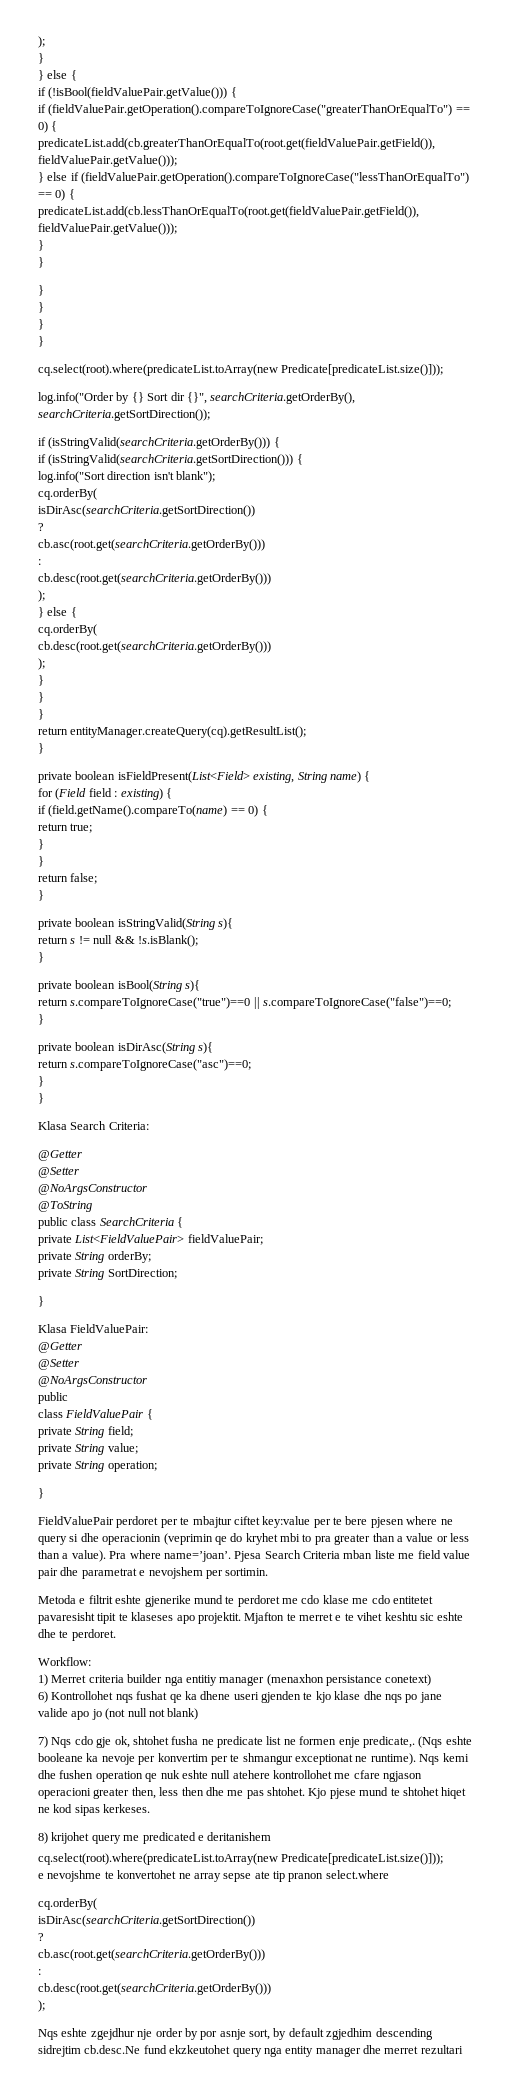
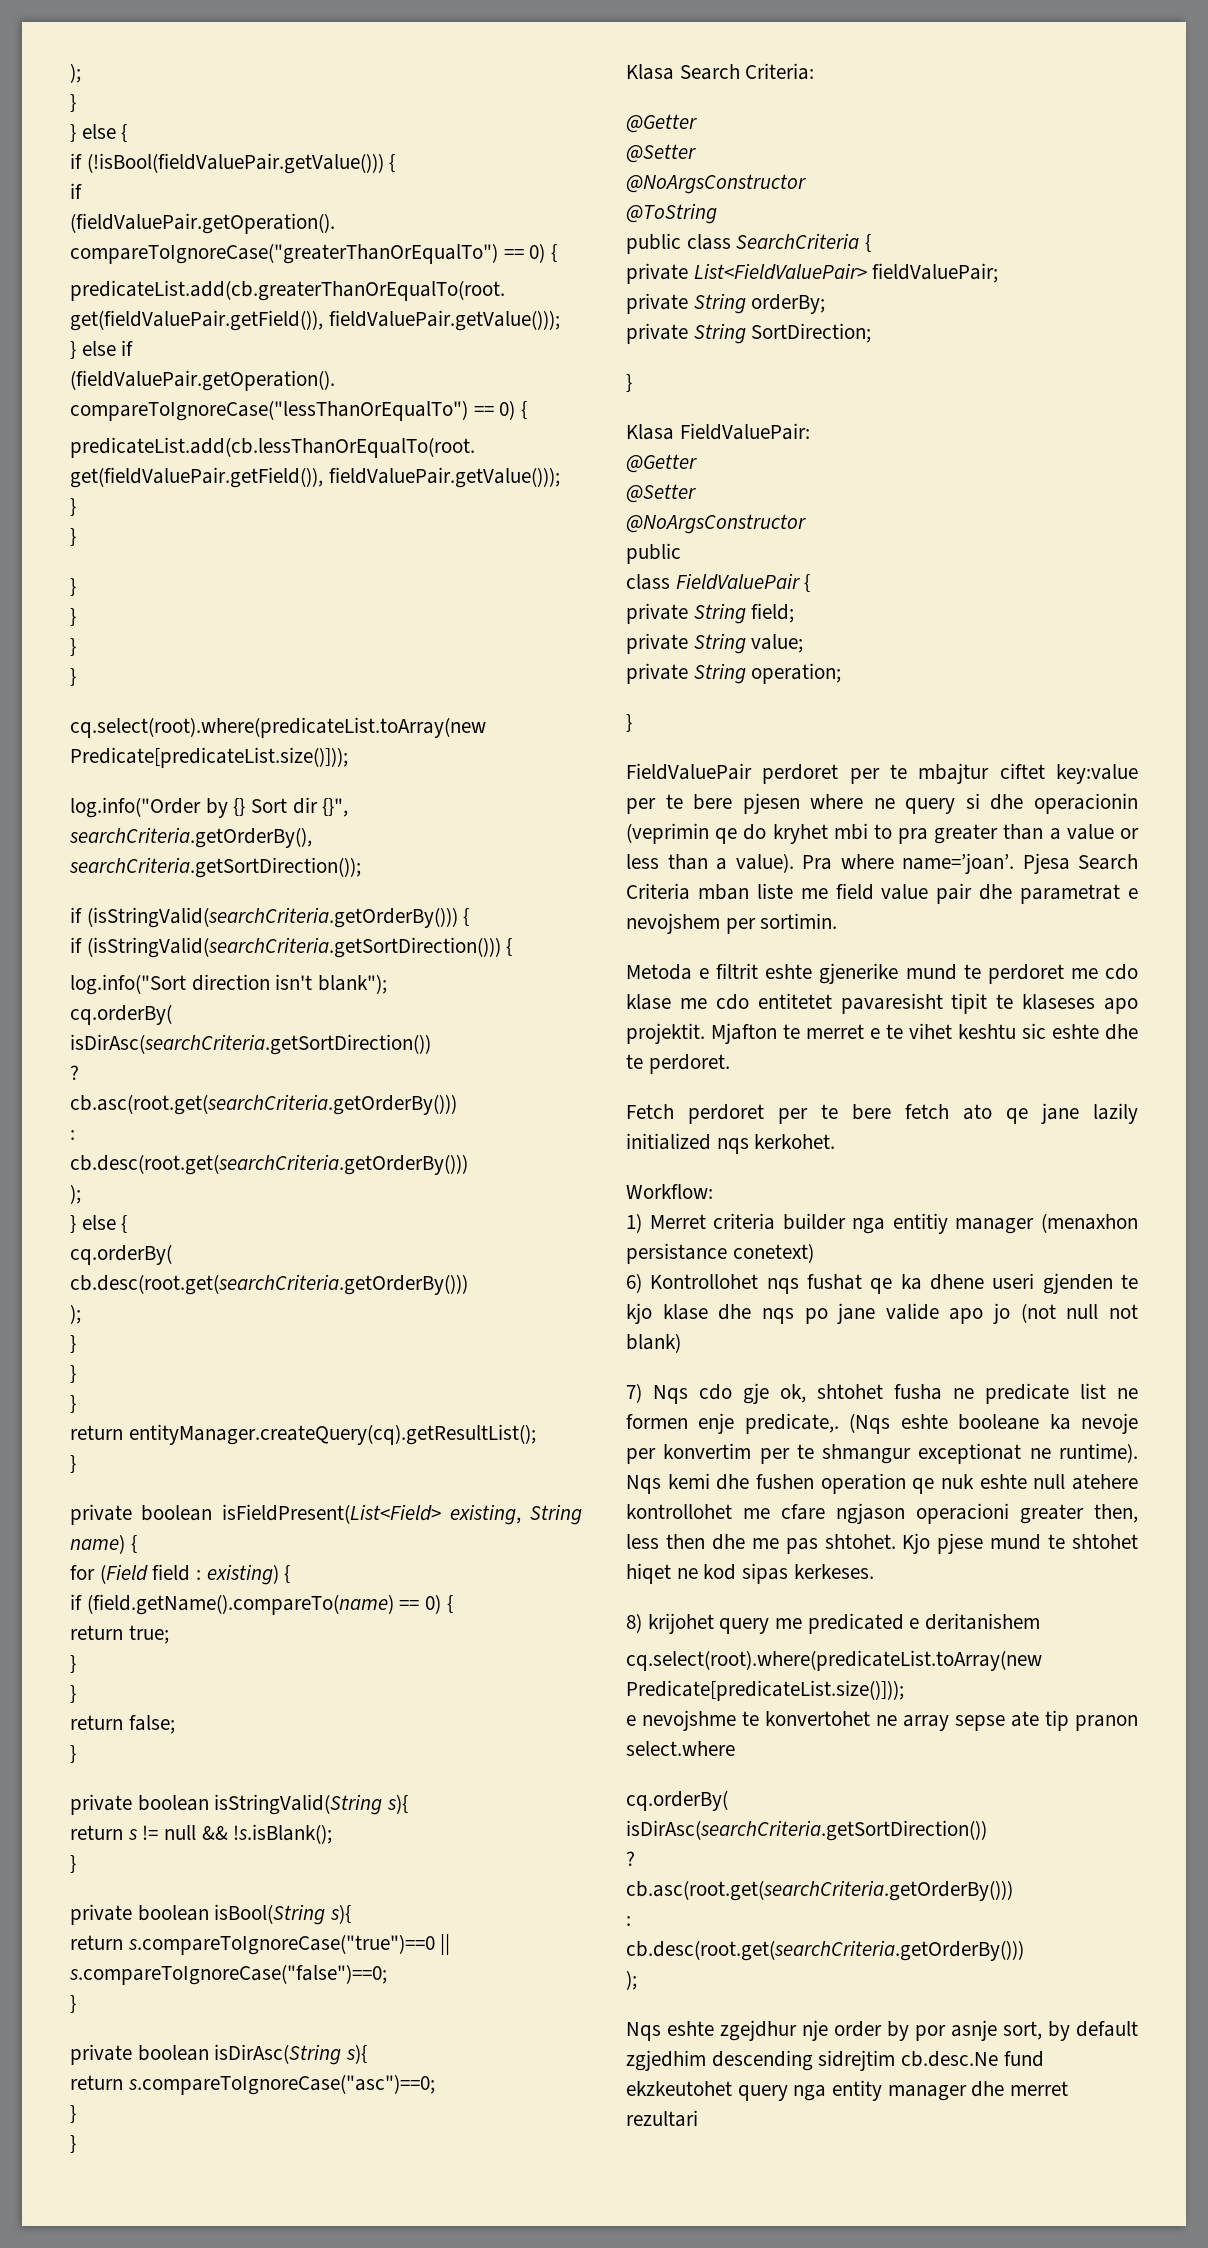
(116, 1635) none -> [626,1103,1138,1124] [626,1133,836,1154] // Fetch perdoret per te bere fetch ato qe jane lazily initialized nqs kerkohet.

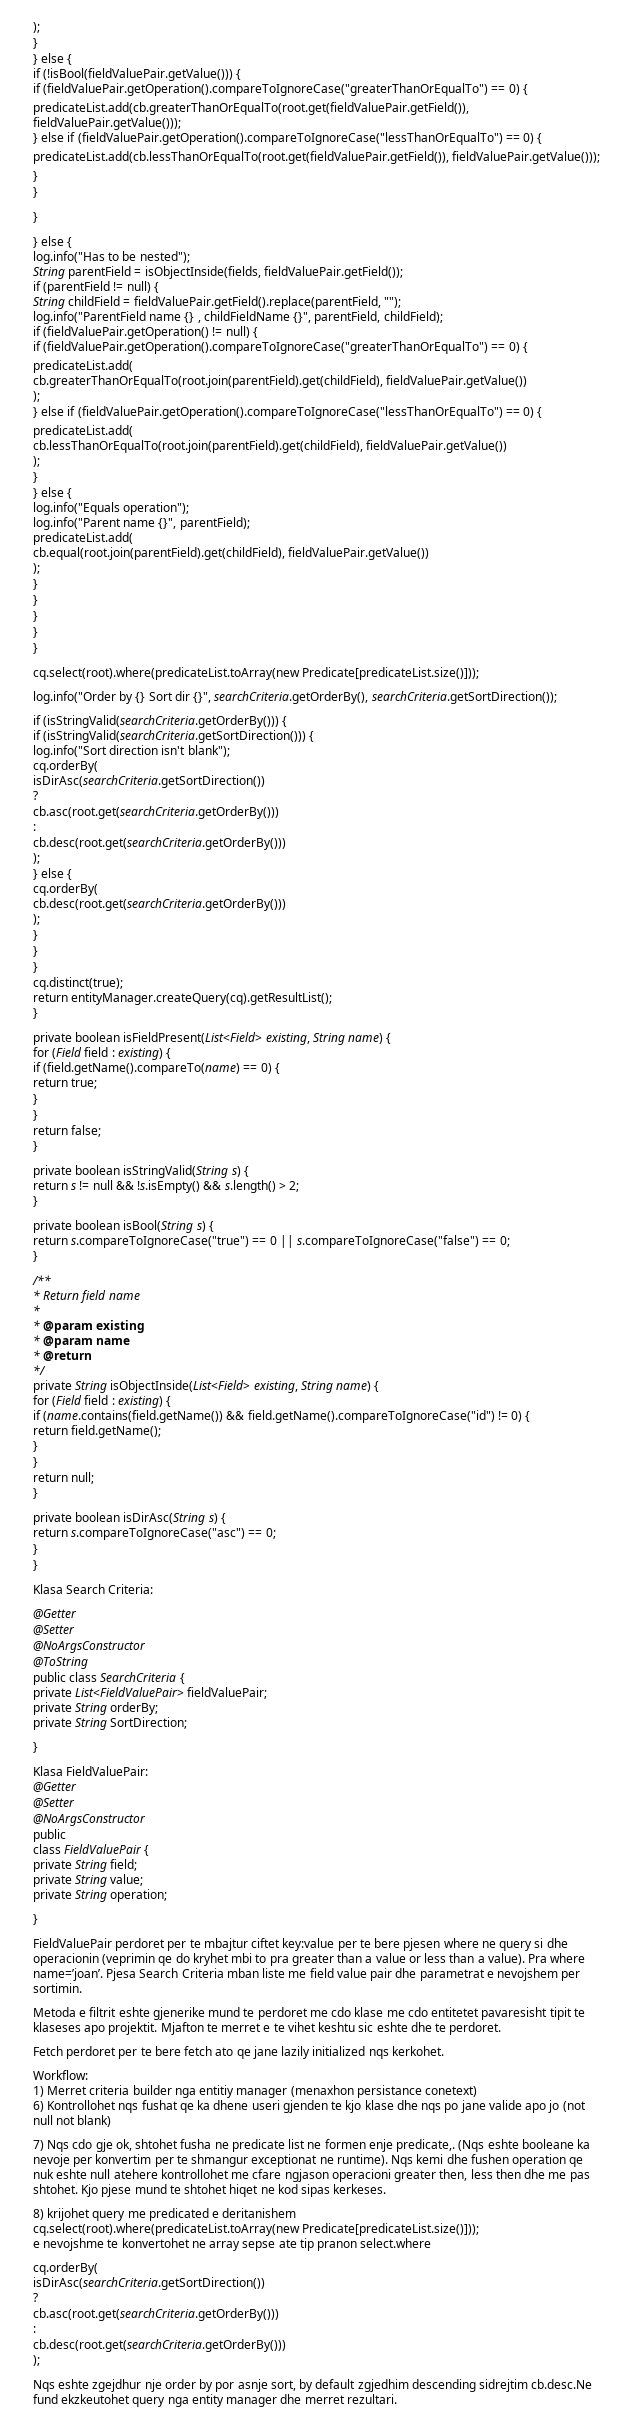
(76, 587) none -> [33,236,73,248] [33,251,190,264] [33,266,403,279] [33,281,159,294] [33,296,401,309] [33,311,443,324] [33,326,258,339] [33,341,528,354] [33,360,133,373] [33,375,528,388] [33,391,40,402] [33,406,543,419] [33,425,133,438] [33,440,508,453] [33,456,40,467] [33,472,38,483] [33,487,73,499] [33,502,190,515] [33,517,250,530] [33,532,133,545] [33,547,430,560] [33,563,40,574] [33,579,38,590] [33,595,38,606] // } else { // log.info("Has to be nested"); // String parentField = isObjectInside(fields, fieldValuePair.getField()); // if (parentField != null) { // String childField = fieldValuePair.getField().replace(parentField, ""); // log.info("ParentField name {} , childFieldName {}", parentField, childField); // if (fieldValuePair.getOperation() != null) { // if (fieldValuePair.getOperation().compareToIgnoreCase("greaterThanOrEqualTo") == 0) { // predicateList.add( // cb.greaterThanOrEqualTo(root.join(parentField).get(childField), fieldValuePair.getValue()) // ); // } else if (fieldValuePair.getOperation().compareToIgnoreCase("lessThanOrEqualTo") == 0) { // predicateList.add( // cb.lessThanOrEqualTo(root.join(parentField).get(childField), fieldValuePair.getValue()) // ); // } // } else { // log.info("Equals operation"); // log.info("Parent name {}", parentField); // predicateList.add( // cb.equal(root.join(parentField).get(childField), fieldValuePair.getValue()) // ); // } // }
(76, 1404) none -> [33,977,123,990] // cq.distinct(true);
[387,1794,409,1814] s){ -> [231,1166,249,1177] s) {
[233,1824,333,1844] !s.isBlank(); -> [137,1180,300,1193] !s.isEmpty() && s.length() > 2;
[330,1904,352,1924] [70,1934,451,1955] [69,1964,387,1985] s){ // return s.compareToIgnoreCase("true")==0 || s.compareToIgnoreCase("false")==0; -> [196,1221,214,1232] [33,1235,510,1248] [33,1251,38,1262] [32,1275,51,1285] [33,1290,140,1303] [33,1305,40,1315] [33,1320,146,1333] [33,1335,131,1348] [33,1350,93,1361] [33,1365,46,1375] [33,1380,380,1393] [33,1395,172,1408] [33,1410,531,1423] [33,1425,162,1438] [33,1441,38,1452] [33,1457,38,1468] [33,1472,95,1484] s) { // return s.compareToIgnoreCase("true") == 0 || s.compareToIgnoreCase("false") == 0; // } // /** // * Return field name // * // * @param existing // * @param name // * @return // */ // private String isObjectInside(List<Field> existing, String name) { // for (Field field : existing) { // if (name.contains(field.getName()) && field.getName().compareToIgnoreCase("id") != 0) { // return field.getName(); // } // } // return null;
[346,2044,368,2064] [70,2074,435,2095] s){ // return s.compareToIgnoreCase("asc")==0; -> [208,1513,226,1524] [33,1528,276,1540] s) { // return s.compareToIgnoreCase("asc") == 0;
[626,2110,698,2127] rezultari -> [346,2394,397,2404] rezultari.

